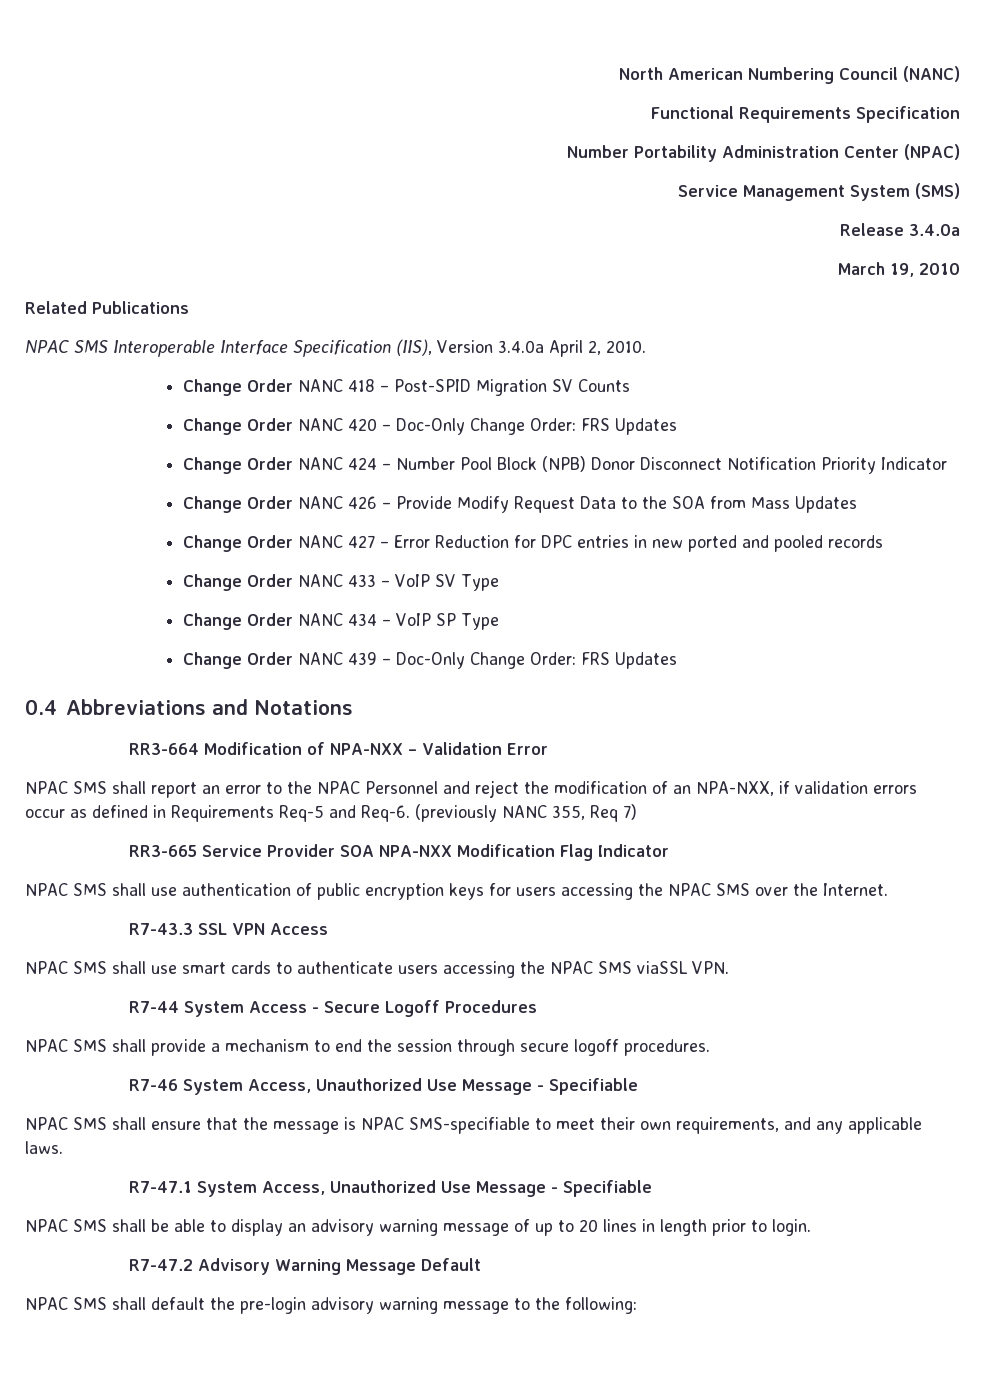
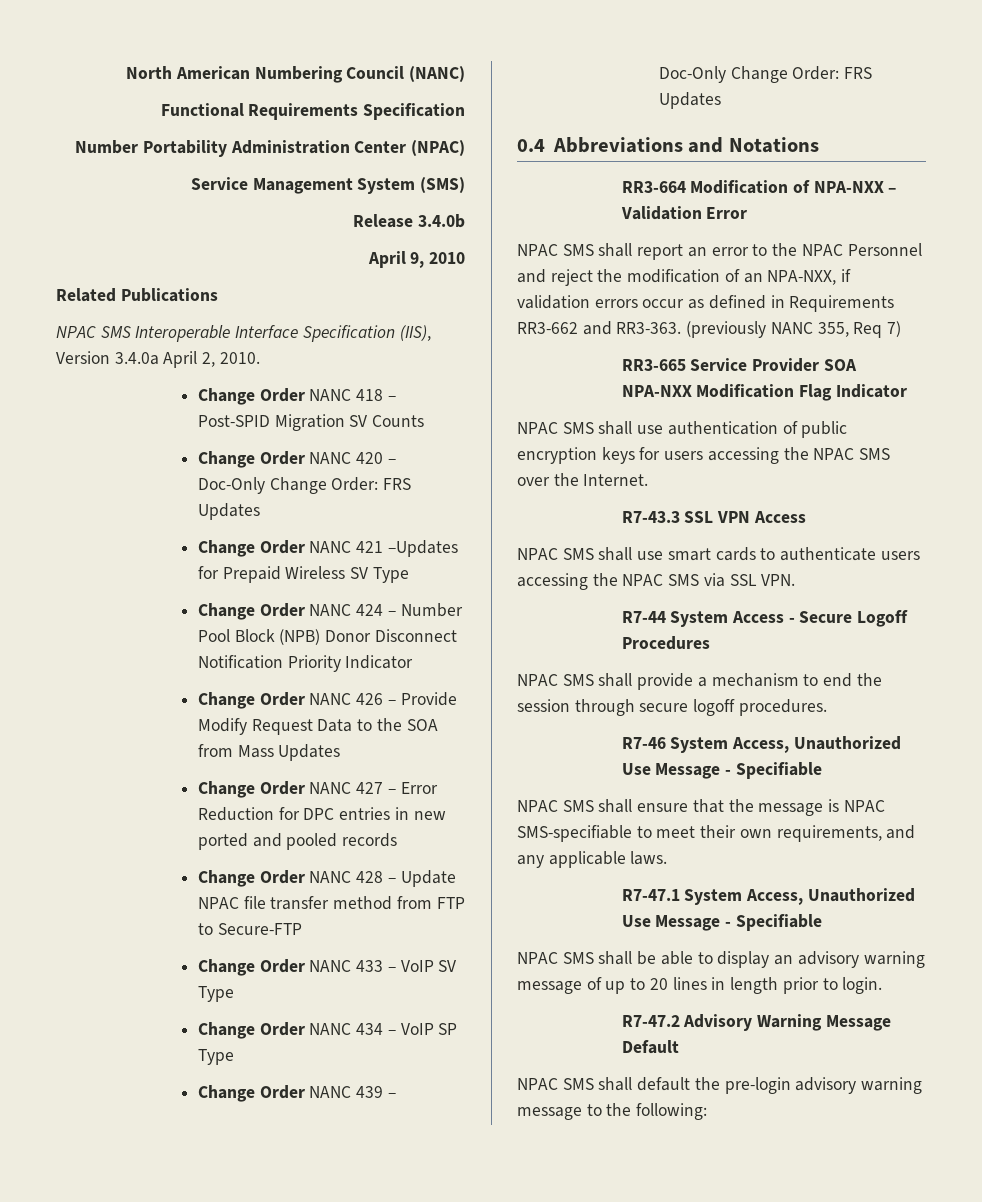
[909,224,960,236] [838,262,914,277] 3.4.0a // March 19, -> [418,214,465,228] [367,251,425,268] 3.4.0b // April 9,
(677, 426) none -> [197,540,458,557] [197,566,409,583] // Change Order NANC 421 –Updates for Prepaid Wireless SV Type
(883, 541) none -> [197,870,456,887] [197,896,465,910] [197,923,302,935] // Change Order NANC 428 – Update NPAC file transfer method from FTP to Secure-FTP
[279,805,410,822] Req-5 and Req-6. -> [517,321,682,335] RR3-662 and RR3-363.
[636,961,688,974] viaSSL -> [703,573,757,587] via SSL

